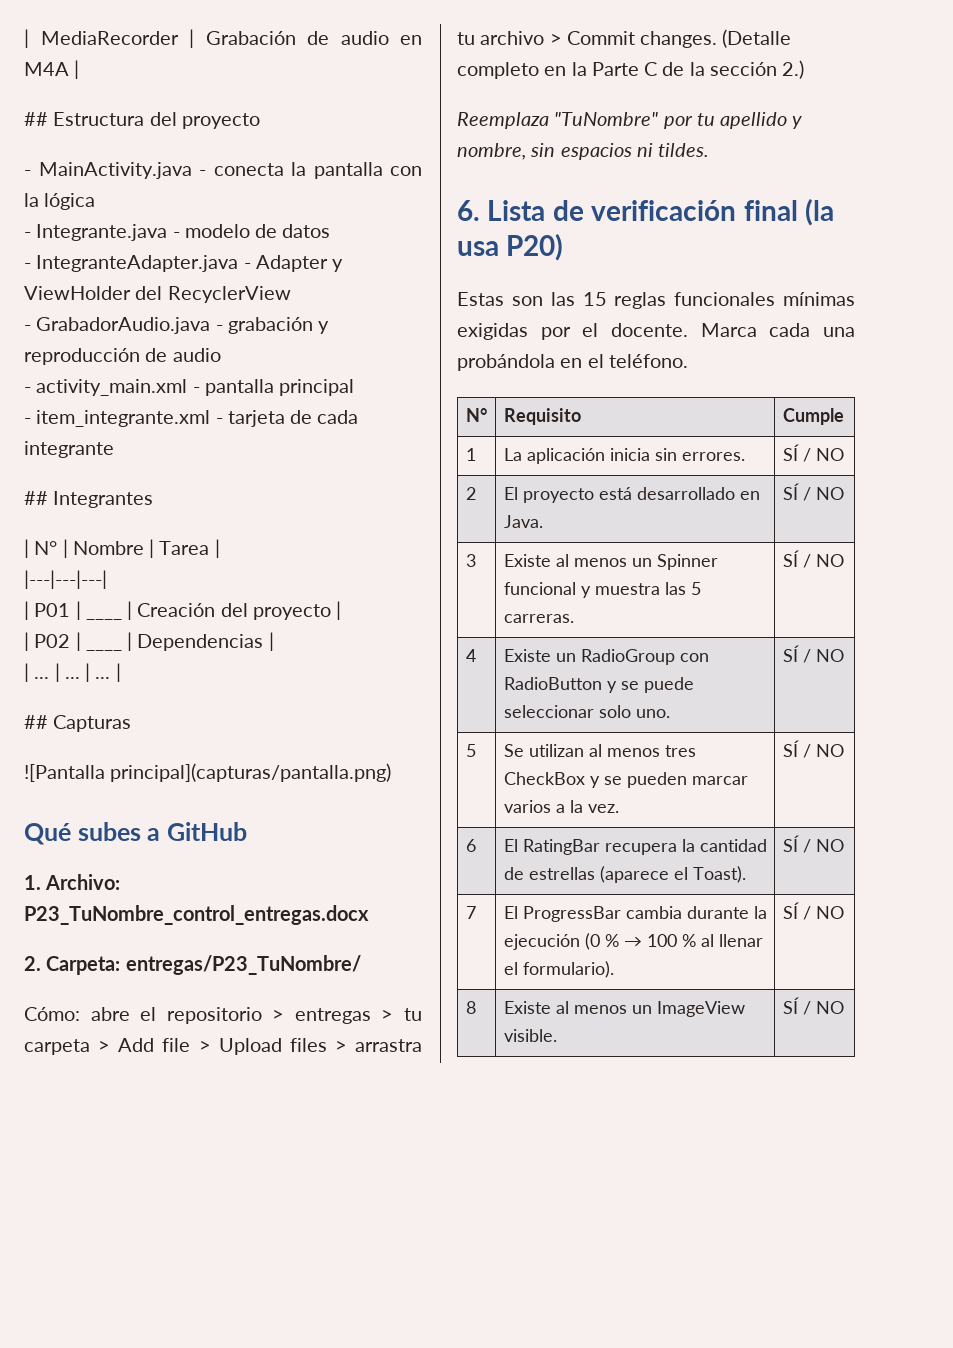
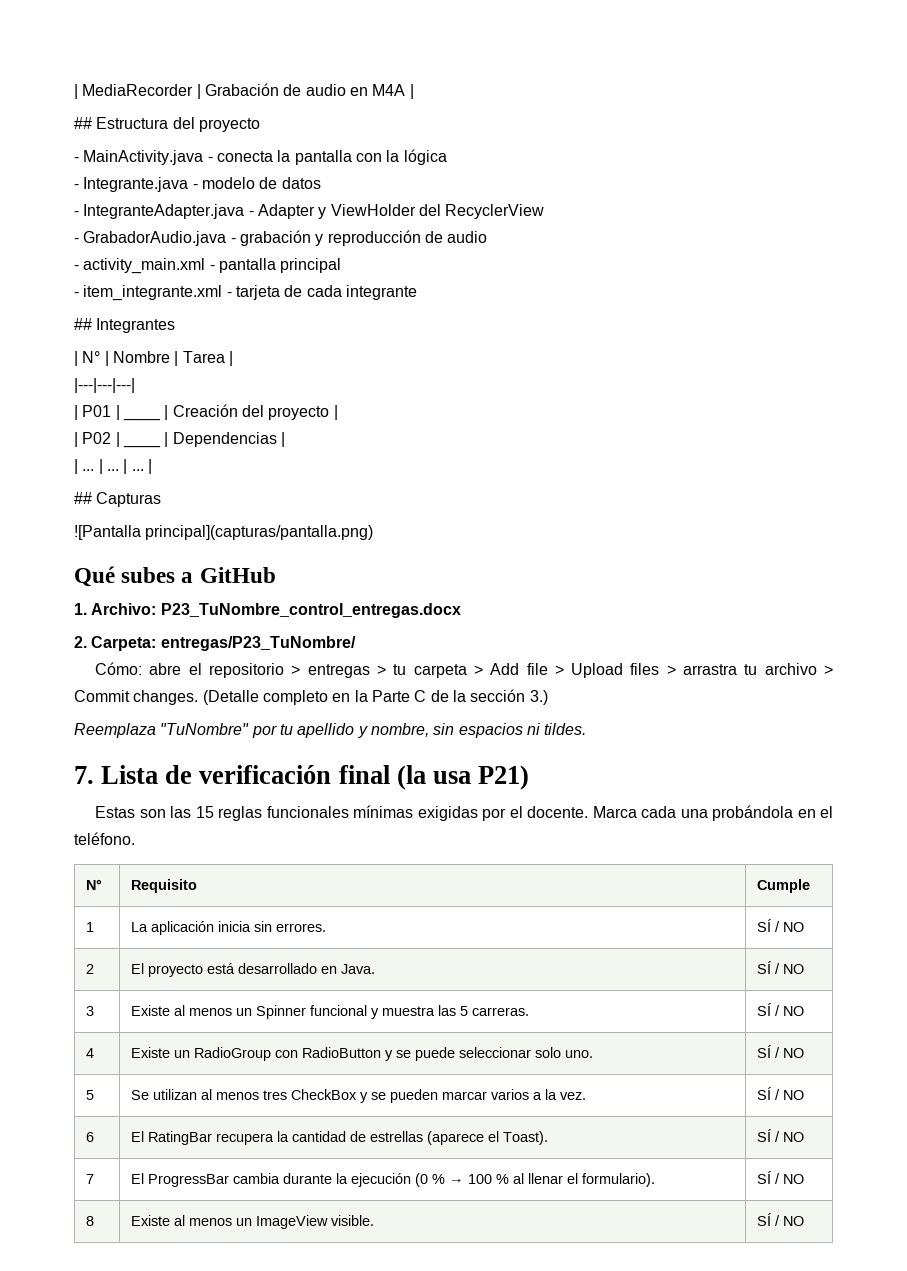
[782,60,805,79] 2.) -> [529,690,548,705] 3.)
[457,200,480,221] 6. -> [74,766,94,784] 7.
[506,234,564,261] P20) -> [478,765,530,790] P21)

